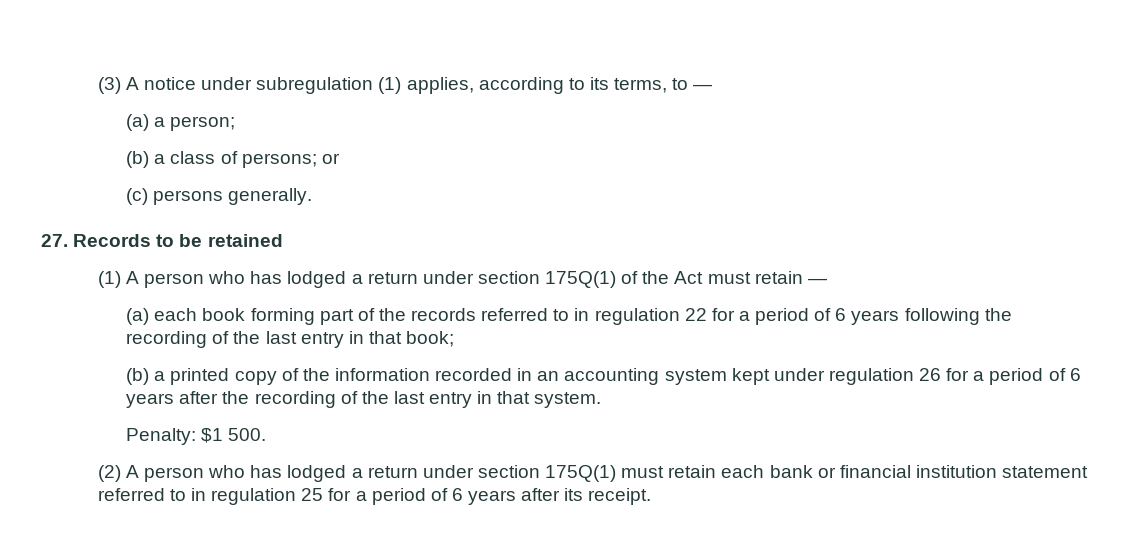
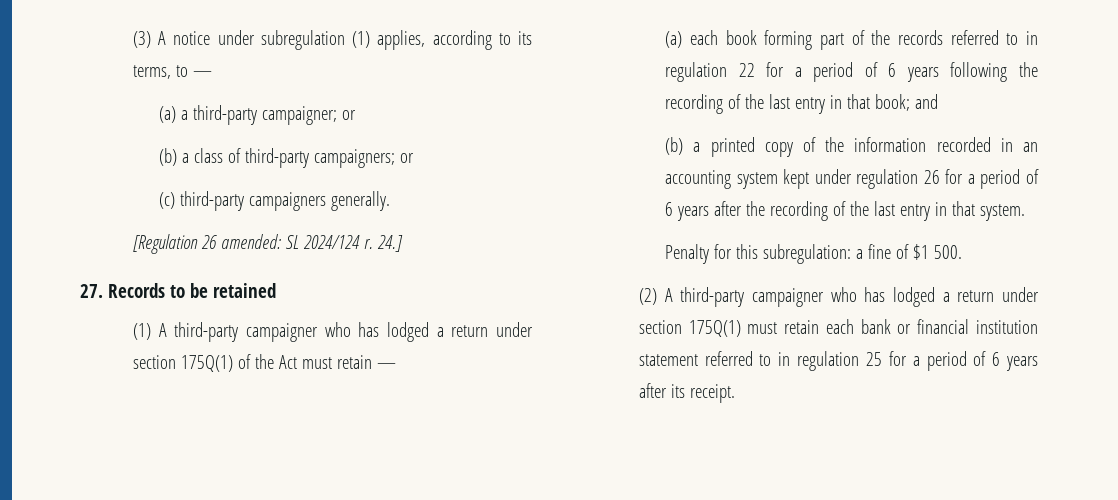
[170,116,236,131] person; -> [193,105,357,125] third-party campaigner; or
[241,153,317,168] persons; -> [245,148,396,168] third-party campaigners;
[153,190,224,205] persons -> [180,191,327,211] third-party campaigners
(313, 196) none -> [132,234,403,254] // [Regulation 26 amended: SL 2024/124 r. 24.]
[144,273,205,288] person -> [174,322,318,342] third-party campaigner
(455, 339) none -> [915,94,939,109] and
[126,428,197,445] Penalty: -> [665,244,910,264] Penalty for this subregulation: a fine of
[144,467,205,482] person -> [680,287,824,307] third-party campaigner

